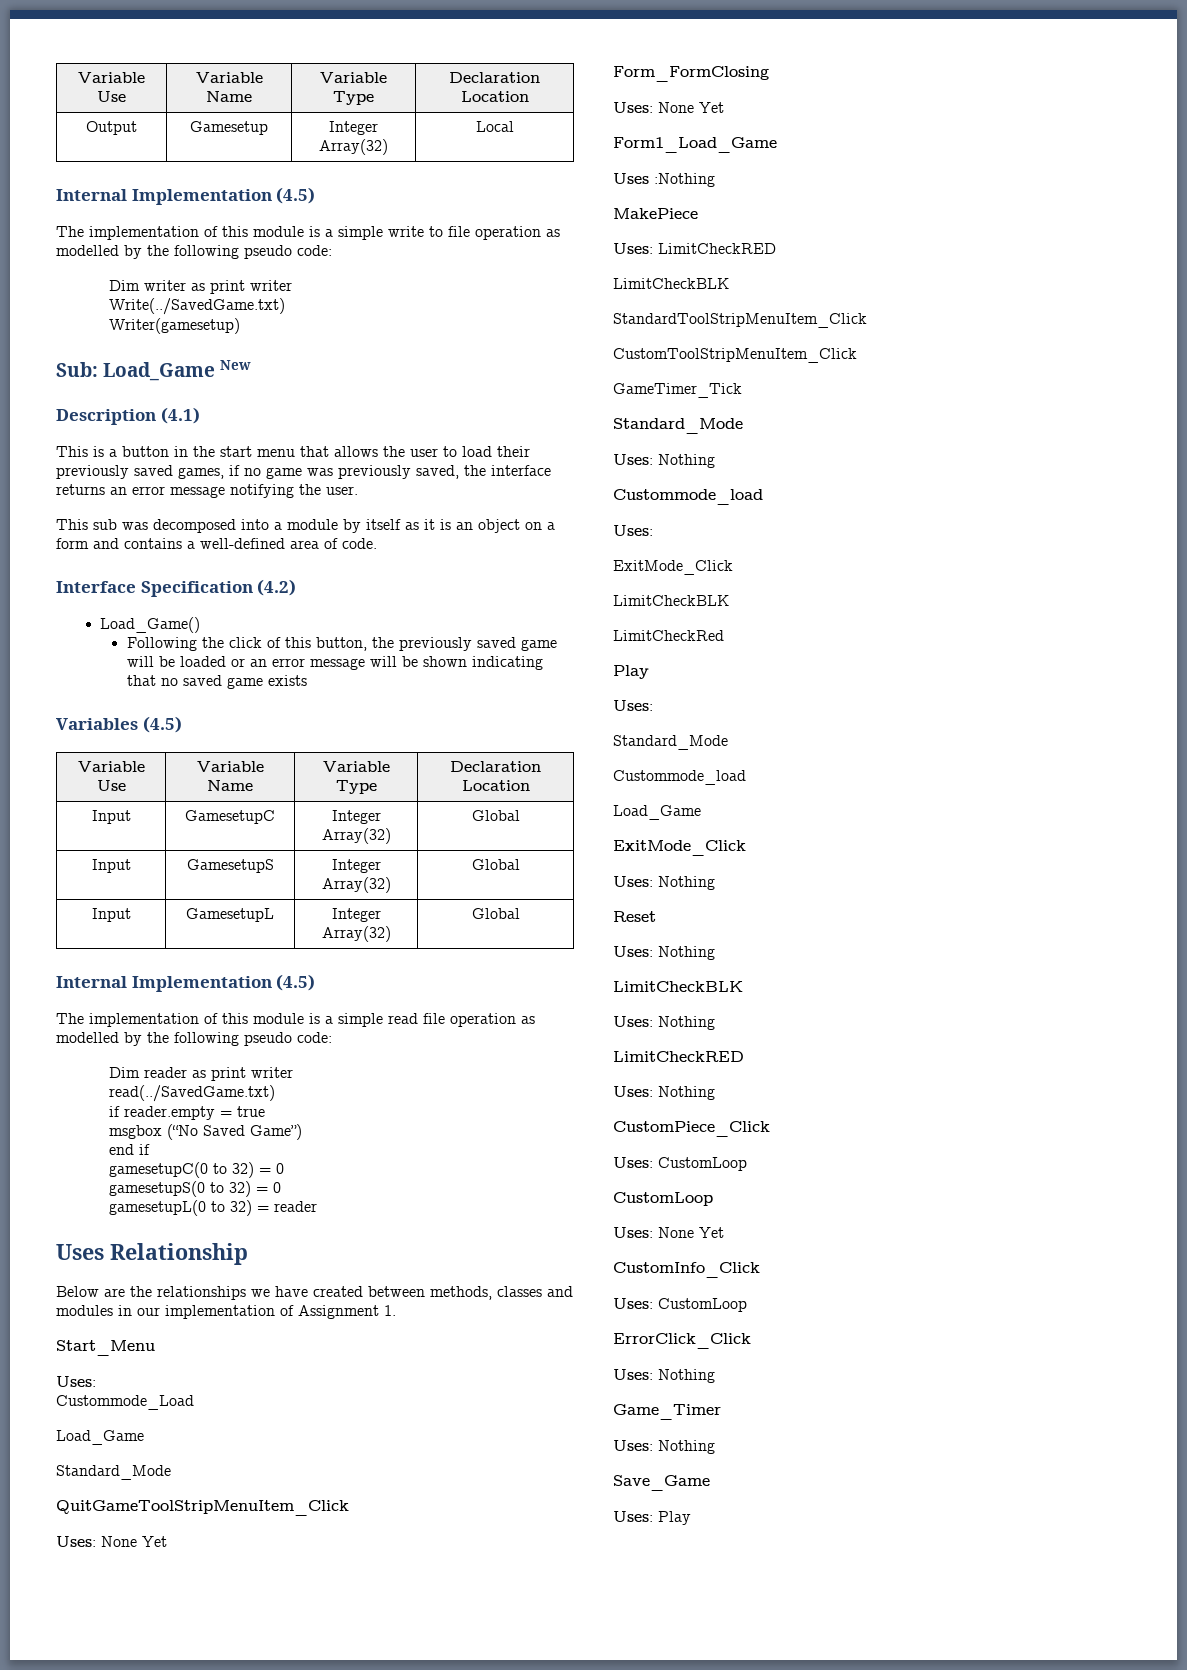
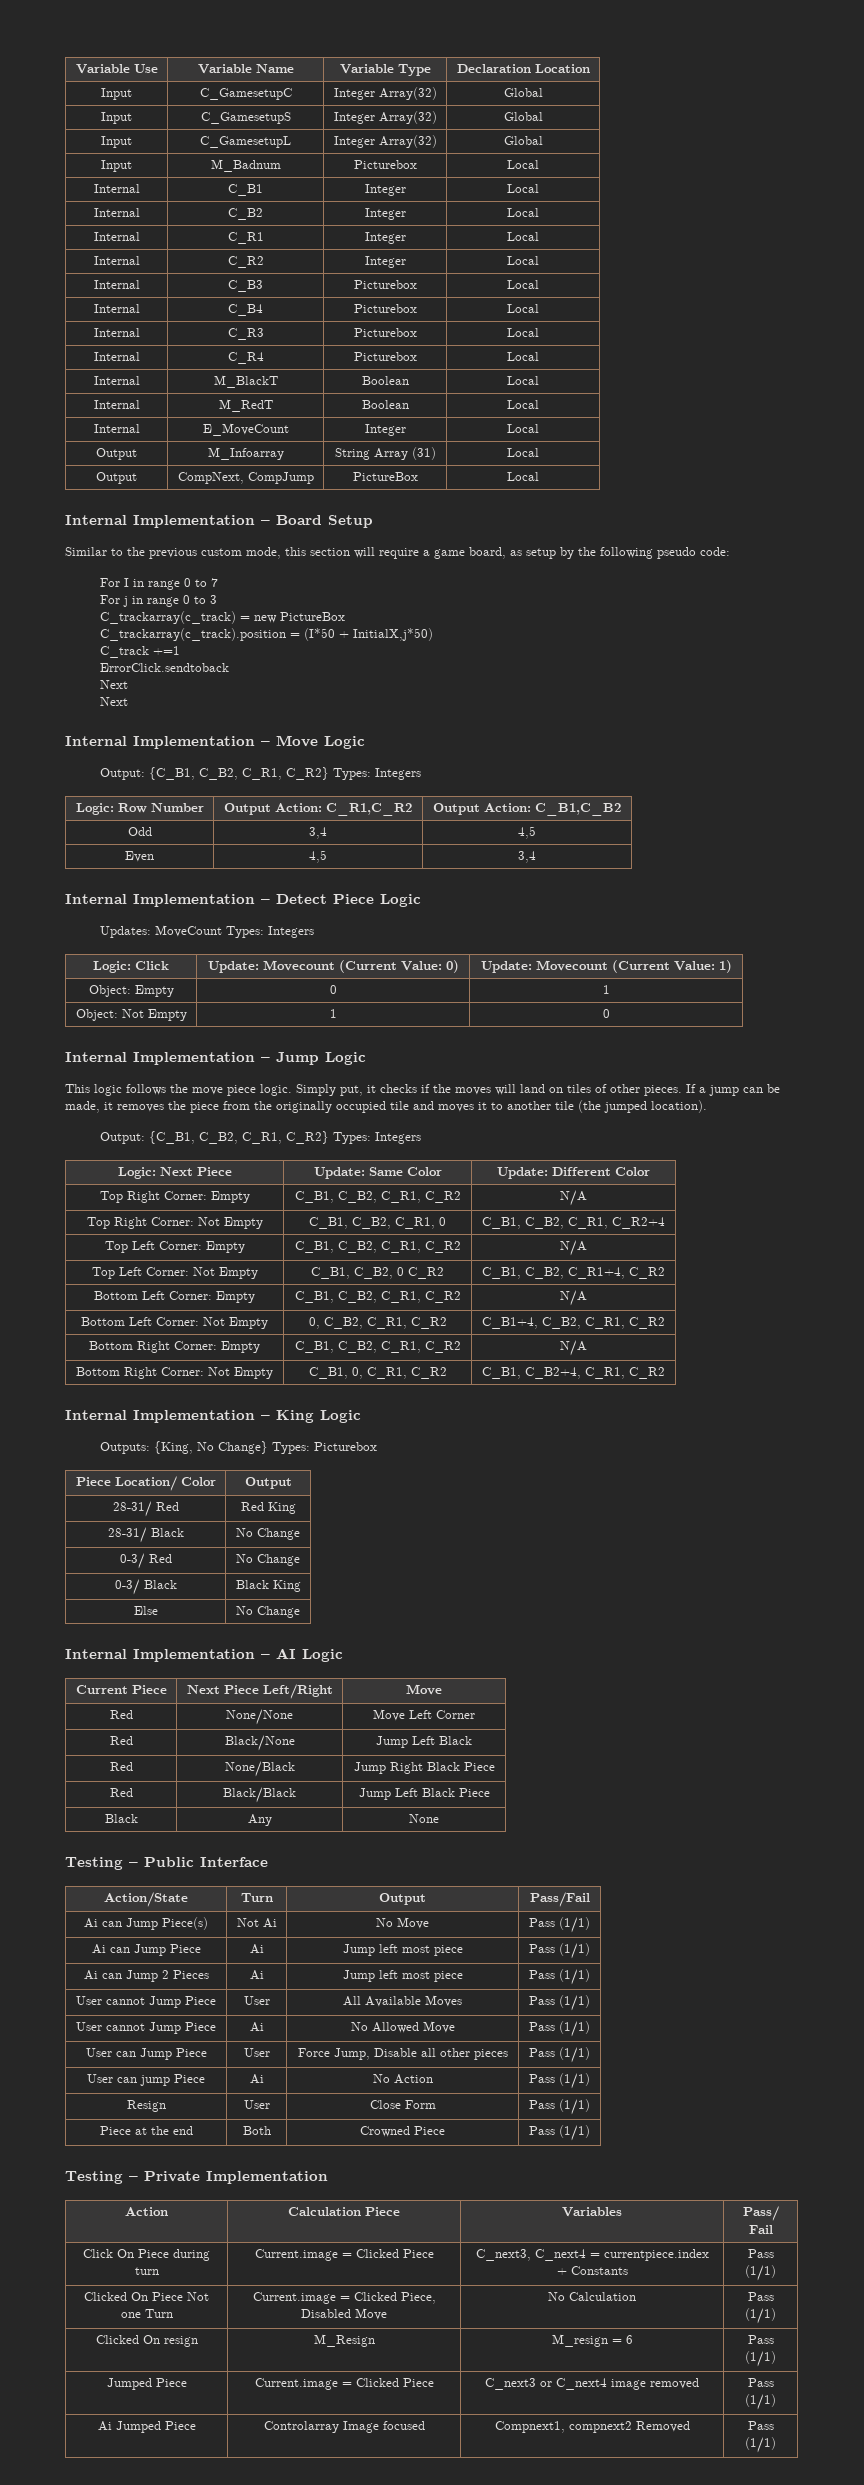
[78,72,145,83] [97,91,126,102] [195,72,263,83] [206,91,252,102] [320,72,387,83] [333,91,374,105] [449,72,540,83] [460,91,529,102] [86,121,137,135] [190,121,268,135] [329,121,378,135] [319,139,388,155] [475,121,514,132] [56,187,316,205] [56,226,560,240] [56,245,332,259] [109,280,293,294] [109,298,286,315] [109,318,241,334] [56,360,252,381] [56,407,200,425] [56,446,530,457] [56,465,551,479] [56,484,358,498] [56,519,555,533] [56,538,377,549] [56,579,297,597] [100,617,201,633] [126,637,557,651] [126,656,543,670] [126,675,307,689] [56,716,182,733] [77,761,145,772] [96,780,126,791] [196,761,264,772] [207,780,253,791] [322,761,390,772] [335,780,377,794] [450,761,541,772] [461,780,530,791] [91,810,131,824] [185,810,275,824] [331,810,381,824] [321,828,391,844] [471,810,520,821] [91,859,131,873] [186,859,274,873] [331,859,381,873] [321,877,391,893] [471,859,520,870] [91,908,131,922] [186,908,274,922] [331,908,381,922] [321,926,391,942] [471,908,520,919] [56,974,316,992] [56,1013,535,1027] [56,1032,332,1046] [109,1067,294,1081] [109,1085,276,1102] [109,1106,266,1120] [109,1124,303,1140] [109,1144,151,1155] [109,1162,285,1178] [109,1181,282,1197] [109,1200,318,1216] [56,1243,248,1265] [56,1286,573,1300] [56,1305,396,1319] [56,1340,155,1356] [56,1376,96,1387] [56,1395,194,1410] [56,1430,144,1445] [56,1465,171,1480] [56,1500,349,1516] [56,1536,167,1547] [613,66,769,82] [613,102,724,113] [613,137,777,153] [613,173,715,187] [613,208,698,219] [613,243,776,254] [613,278,729,289] [613,313,867,328] [613,348,857,363] [613,383,742,398] [613,418,743,434] [613,454,715,468] [613,489,763,505] [613,525,653,536] [613,560,733,575] [613,595,729,606] [613,630,724,641] [613,665,649,679] [613,700,653,711] [613,735,728,750] [613,770,746,785] [613,805,701,820] [613,840,746,856] [613,876,715,890] [613,911,656,922] [613,946,715,960] [613,981,743,992] [613,1016,715,1030] [613,1051,744,1062] [613,1086,715,1100] [613,1121,770,1137] [613,1157,747,1171] [613,1192,713,1206] [613,1227,724,1238] [613,1262,760,1278] [613,1298,747,1312] [613,1333,751,1349] [613,1369,715,1383] [613,1404,721,1420] [613,1440,715,1454] [613,1475,710,1491] [613,1511,691,1525] Variable Use | Variable Name | Variable Type | Declaration Location // Output | Gamesetup | Integer Array(32) | Local // Internal Implementation (4.5) // The implementation of this module is a simple write to file operation as modelled by the following pseudo code: // Dim writer as print writer // Write(../SavedGame.txt) // Writer(gamesetup) // Sub: Load_Game New // Description (4.1) // This is a button in the start menu that allows the user to load their previously saved games, if no game was previously saved, the interface returns an error message notifying the user. // This sub was decomposed into a module by itself as it is an object on a form and contains a well-defined area of code. // Interface Specification (4.2) // Load_Game() // Following the click of this button, the previously saved game will be loaded or an error message will be shown indicating that no saved game exists // Variables (4.5) // Variable Use | Variable Name | Variable Type | Declaration Location // Input | GamesetupC | Integer Array(32) | Global // Input | GamesetupS | Integer Array(32) | Global // Input | GamesetupL | Integer Array(32) | Global // Internal Implementation (4.5) // The implementation of this module is a simple read file operation as modelled by the following pseudo code: // Dim reader as print writer // read(../SavedGame.txt) // if reader.empty = true // msgbox (“No Saved Game”) // end if // gamesetupC(0 to 32) = 0 // gamesetupS(0 to 32) = 0 // gamesetupL(0 to 32) = reader // Uses Relationship // Below are the relationships we have created between methods, classes and modules in our implementation of Assignment 1. // Start_Menu // Uses: // Custommode_Load // Load_Game // Standard_Mode // QuitGameToolStripMenuItem_Click // Uses: None Yet // Form_FormClosing // Uses: None Yet // Form1_Load_Game // Uses :Nothing // MakePiece // Uses: LimitCheckRED // LimitCheckBLK // StandardToolStripMenuItem_Click // CustomToolStripMenuItem_Click // GameTimer_Tick // Standard_Mode // Uses: Nothing // Custommode_load // Uses: // ExitMode_Click // LimitCheckBLK // LimitCheckRed // Play // Uses: // Standard_Mode // Custommode_load // Load_Game // ExitMode_Click // Uses: Nothing // Reset // Uses: Nothing // LimitCheckBLK // Uses: Nothing // LimitCheckRED // Uses: Nothing // CustomPiece_Click // Uses: CustomLoop // CustomLoop // Uses: None Yet // CustomInfo_Click // Uses: CustomLoop // ErrorClick_Click // Uses: Nothing // Game_Timer // Uses: Nothing // Save_Game // Uses: Play -> [75,64,158,74] [197,64,294,74] [339,64,431,76] [456,64,590,73] [101,88,132,100] [199,88,292,100] [333,87,437,100] [503,88,543,97] [101,112,132,124] [200,112,291,124] [333,111,437,124] [503,112,543,121] [101,136,132,148] [200,136,291,148] [333,135,437,148] [503,136,543,145] [101,160,132,172] [210,159,281,172] [353,160,417,169] [507,160,539,169] [93,184,140,193] [228,184,263,196] [364,184,406,196] [507,184,539,193] [93,208,140,217] [228,208,263,220] [364,208,406,220] [507,208,539,217] [93,232,140,241] [227,232,264,244] [364,232,406,244] [507,232,539,241] [93,256,140,265] [227,256,264,268] [364,256,406,268] [507,256,539,265] [93,280,140,289] [228,280,263,292] [353,280,417,289] [507,280,539,289] [93,304,140,313] [228,304,263,316] [353,304,417,313] [507,304,539,313] [93,328,140,337] [227,328,264,340] [353,328,417,337] [507,328,539,337] [93,352,140,361] [227,352,264,364] [353,352,417,361] [507,352,539,361] [93,376,140,385] [213,375,278,388] [361,376,409,385] [507,376,539,385] [93,400,140,409] [218,399,273,412] [361,400,409,409] [507,400,539,409] [93,424,140,433] [202,423,289,436] [364,424,406,436] [507,424,539,433] [96,448,137,460] [207,447,284,460] [334,447,436,460] [507,448,539,457] [96,472,137,484] [177,472,314,484] [352,472,418,481] [507,472,539,481] [65,515,373,528] [65,547,730,559] [100,578,219,590] [100,595,218,607] [100,611,346,624] [100,628,434,641] [100,646,181,658] [100,663,230,672] [100,680,129,689] [100,697,129,706] [65,735,365,749] [100,767,422,780] [75,803,204,815] [224,803,412,816] [433,803,621,816] [127,827,152,836] [309,827,327,839] [518,826,536,839] [125,851,154,862] [309,850,327,863] [518,851,536,863] [65,894,421,907] [100,925,315,938] [93,961,169,973] [207,960,459,973] [480,960,732,973] [88,985,174,997] [329,985,337,994] [602,985,610,994] [75,1009,187,1021] [329,1009,337,1018] [602,1009,610,1018] [65,1052,366,1065] [65,1084,780,1096] [65,1100,707,1113] [100,1131,422,1144] [117,1167,232,1179] [313,1167,442,1179] [497,1167,650,1179] [99,1191,250,1203] [294,1191,461,1203] [560,1190,587,1206] [86,1217,263,1229] [309,1217,446,1229] [482,1217,665,1229] [104,1241,245,1253] [294,1241,461,1253] [560,1240,587,1256] [91,1267,258,1279] [311,1267,444,1279] [482,1267,665,1279] [94,1291,256,1303] [294,1291,461,1303] [560,1290,587,1306] [81,1317,268,1329] [308,1317,447,1329] [482,1317,665,1329] [89,1341,260,1353] [294,1341,461,1353] [560,1340,587,1356] [76,1367,273,1379] [308,1367,447,1379] [482,1367,665,1379] [65,1410,361,1423] [100,1441,378,1454] [75,1476,216,1491] [244,1477,292,1489] [112,1501,179,1517] [240,1502,296,1514] [107,1527,184,1543] [236,1528,300,1540] [119,1553,172,1569] [236,1554,300,1566] [114,1579,177,1595] [235,1580,301,1592] [133,1606,158,1615] [236,1606,300,1618] [65,1648,343,1662] [75,1685,167,1694] [186,1684,333,1699] [406,1684,442,1695] [109,1710,133,1719] [226,1709,293,1725] [373,1709,475,1721] [109,1736,133,1745] [224,1735,295,1751] [376,1736,472,1748] [109,1762,133,1771] [224,1761,295,1777] [353,1762,495,1774] [109,1788,133,1797] [223,1787,296,1803] [358,1788,490,1800] [104,1814,138,1823] [247,1814,272,1826] [409,1814,439,1823] [65,1857,268,1870] [104,1892,188,1907] [240,1893,273,1902] [379,1893,426,1905] [529,1892,590,1907] [84,1917,208,1930] [236,1918,277,1928] [376,1917,429,1929] [529,1917,590,1933] [91,1944,201,1956] [249,1944,264,1954] [342,1944,463,1956] [529,1943,590,1959] [83,1970,209,1982] [249,1970,264,1980] [342,1970,463,1982] [529,1969,590,1985] [76,1996,216,2008] [243,1996,270,2005] [343,1995,462,2007] [529,1995,590,2011] [76,2022,216,2034] [249,2022,264,2032] [350,2021,455,2033] [529,2021,590,2037] [85,2048,207,2060] [243,2048,270,2057] [297,2048,508,2060] [529,2047,590,2063] [87,2074,205,2086] [249,2074,264,2084] [372,2074,433,2084] [529,2073,590,2089] [126,2100,166,2112] [243,2100,270,2109] [369,2100,436,2109] [529,2099,590,2115] [99,2126,193,2135] [242,2126,271,2135] [360,2126,445,2137] [529,2125,590,2141] [65,2171,328,2184] [125,2207,168,2216] [288,2207,400,2216] [562,2207,622,2217] [742,2206,779,2221] [748,2225,773,2234] [83,2249,210,2261] [134,2267,159,2275] [254,2249,434,2261] [475,2249,709,2261] [556,2266,628,2275] [747,2249,774,2258] [745,2265,776,2281] [84,2292,209,2301] [120,2309,173,2318] [252,2292,436,2304] [301,2308,387,2320] [548,2292,636,2301] [747,2292,774,2301] [745,2308,776,2324] [95,2335,198,2347] [313,2334,375,2347] [551,2334,633,2347] [747,2335,774,2344] [745,2351,776,2367] [106,2378,187,2390] [254,2378,434,2390] [485,2378,699,2390] [747,2378,774,2387] [745,2394,776,2410] [97,2421,196,2433] [263,2421,425,2433] [494,2421,690,2433] [747,2421,774,2430] [745,2437,776,2453] Variable Use | Variable Name | Variable Type | Declaration Location // Input | C_GamesetupC | Integer Array(32) | Global // Input | C_GamesetupS | Integer Array(32) | Global // Input | C_GamesetupL | Integer Array(32) | Global // Input | M_Badnum | Picturebox | Local // Internal | C_B1 | Integer | Local // Internal | C_B2 | Integer | Local // Internal | C_R1 | Integer | Local // Internal | C_R2 | Integer | Local // Internal | C_B3 | Picturebox | Local // Internal | C_B4 | Picturebox | Local // Internal | C_R3 | Picturebox | Local // Internal | C_R4 | Picturebox | Local // Internal | M_BlackT | Boolean | Local // Internal | M_RedT | Boolean | Local // Internal | E_MoveCount | Integer | Local // Output | M_Infoarray | String Array (31) | Local // Output | CompNext, CompJump | PictureBox | Local // Internal Implementation – Board Setup // Similar to the previous custom mode, this section will require a game board, as setup by the following pseudo code: // For I in range 0 to 7 // For j in range 0 to 3 // C_trackarray(c_track) = new PictureBox // C_trackarray(c_track).position = (I*50 + InitialX,j*50) // C_track +=1 // ErrorClick.sendtoback // Next // Next // Internal Implementation – Move Logic // Output: {C_B1, C_B2, C_R1, C_R2} Types: Integers // Logic: Row Number | Output Action: C_R1,C_R2 | Output Action: C_B1,C_B2 // Odd | 3,4 | 4,5 // Even | 4,5 | 3,4 // Internal Implementation – Detect Piece Logic // Updates: MoveCount Types: Integers // Logic: Click | Update: Movecount (Current Value: 0) | Update: Movecount (Current Value: 1) // Object: Empty | 0 | 1 // Object: Not Empty | 1 | 0 // Internal Implementation – Jump Logic // This logic follows the move piece logic. Simply put, it checks if the moves will land on tiles of other pieces. If a jump can be made, it removes the piece from the originally occupied tile and moves it to another tile (the jumped location). // Output: {C_B1, C_B2, C_R1, C_R2} Types: Integers // Logic: Next Piece | Update: Same Color | Update: Different Color // Top Right Corner: Empty | C_B1, C_B2, C_R1, C_R2 | N/A // Top Right Corner: Not Empty | C_B1, C_B2, C_R1, 0 | C_B1, C_B2, C_R1, C_R2+4 // Top Left Corner: Empty | C_B1, C_B2, C_R1, C_R2 | N/A // Top Left Corner: Not Empty | C_B1, C_B2, 0 C_R2 | C_B1, C_B2, C_R1+4, C_R2 // Bottom Left Corner: Empty | C_B1, C_B2, C_R1, C_R2 | N/A // Bottom Left Corner: Not Empty | 0, C_B2, C_R1, C_R2 | C_B1+4, C_B2, C_R1, C_R2 // Bottom Right Corner: Empty | C_B1, C_B2, C_R1, C_R2 | N/A // Bottom Right Corner: Not Empty | C_B1, 0, C_R1, C_R2 | C_B1, C_B2+4, C_R1, C_R2 // Internal Implementation – King Logic // Outputs: {King, No Change} Types: Picturebox // Piece Location/ Color | Output // 28-31/ Red | Red King // 28-31/ Black | No Change // 0-3/ Red | No Change // 0-3/ Black | Black King // Else | No Change // Internal Implementation – AI Logic // Current Piece | Next Piece Left/Right | Move // Red | None/None | Move Left Corner // Red | Black/None | Jump Left Black // Red | None/Black | Jump Right Black Piece // Red | Black/Black | Jump Left Black Piece // Black | Any | None // Testing – Public Interface // Action/State | Turn | Output | Pass/Fail // Ai can Jump Piece(s) | Not Ai | No Move | Pass (1/1) // Ai can Jump Piece | Ai | Jump left most piece | Pass (1/1) // Ai can Jump 2 Pieces | Ai | Jump left most piece | Pass (1/1) // User cannot Jump Piece | User | All Available Moves | Pass (1/1) // User cannot Jump Piece | Ai | No Allowed Move | Pass (1/1) // User can Jump Piece | User | Force Jump, Disable all other pieces | Pass (1/1) // User can jump Piece | Ai | No Action | Pass (1/1) // Resign | User | Close Form | Pass (1/1) // Piece at the end | Both | Crowned Piece | Pass (1/1) // Testing – Private Implementation // Action | Calculation Piece | Variables | Pass/ Fail // Click On Piece during turn | Current.image = Clicked Piece | C_next3, C_next4 = currentpiece.index + Constants | Pass (1/1) // Clicked On Piece Not one Turn | Current.image = Clicked Piece, Disabled Move | No Calculation | Pass (1/1) // Clicked On resign | M_Resign | M_resign = 6 | Pass (1/1) // Jumped Piece | Current.image = Clicked Piece | C_next3 or C_next4 image removed | Pass (1/1) // Ai Jumped Piece | Controlarray Image focused | Compnext1, compnext2 Removed | Pass (1/1)

